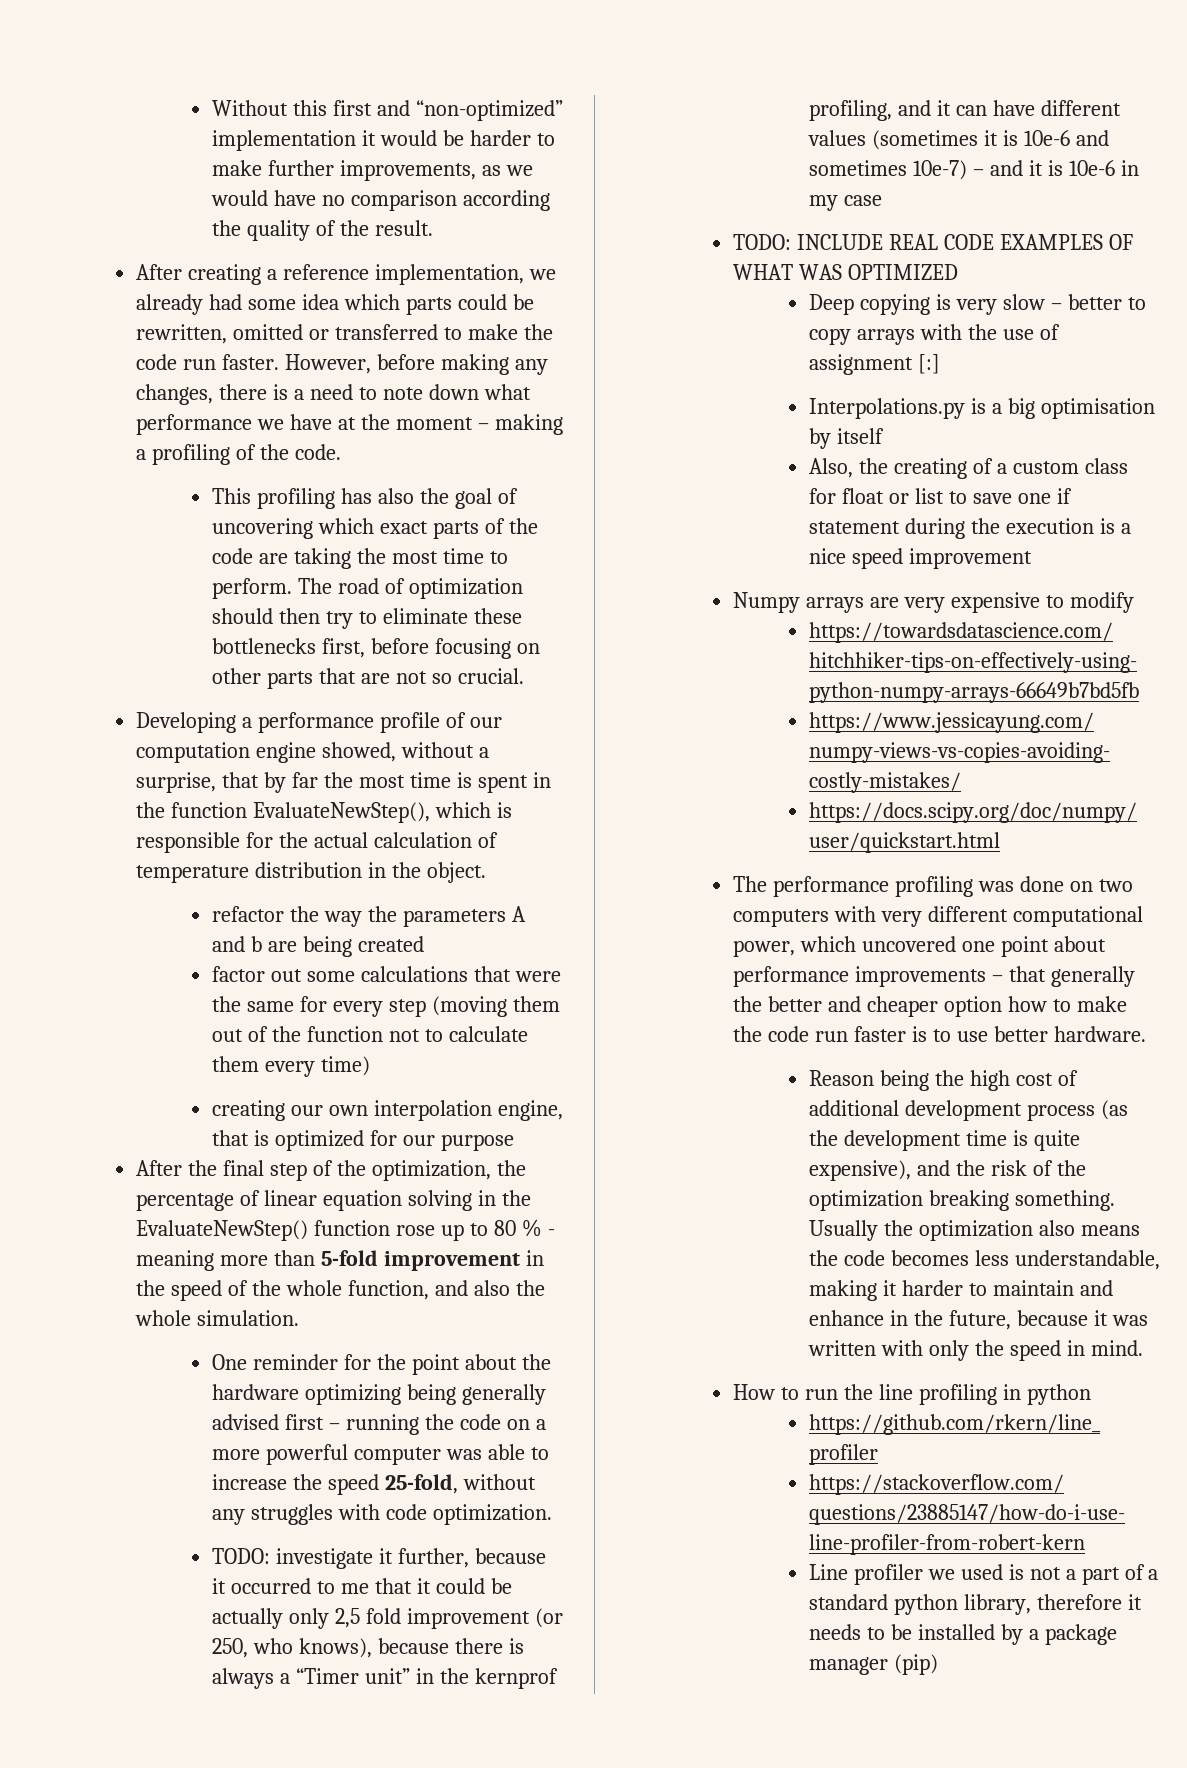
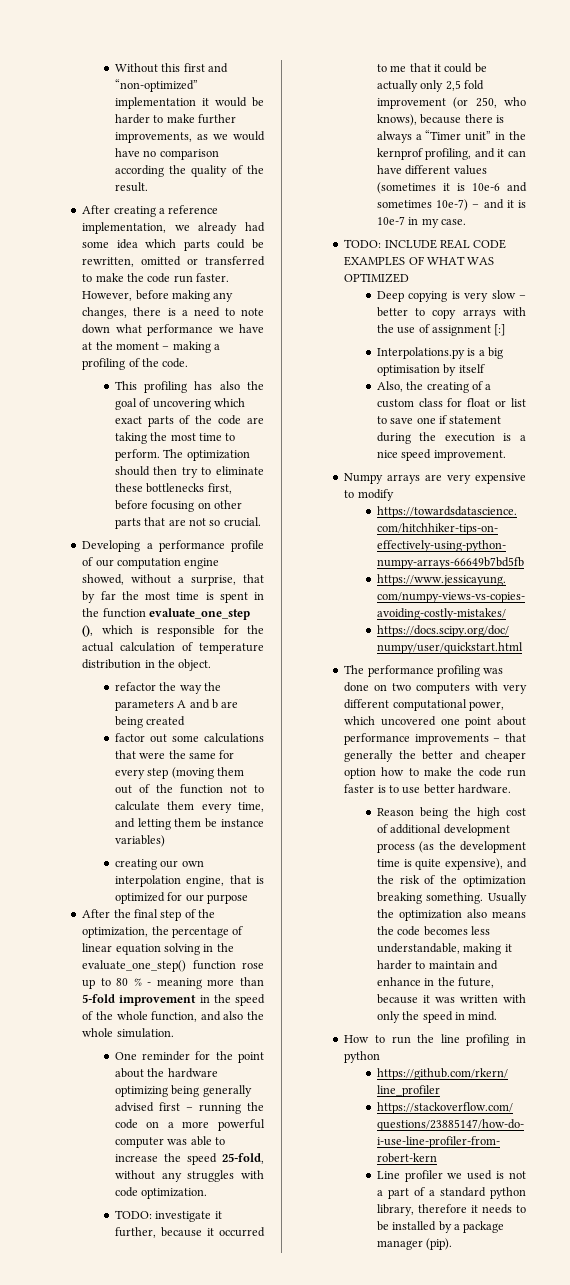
[337,578,405,594] road of -> (184, 453) none
[253,802,431,823] EvaluateNewStep(), -> [149,608,251,620] [82,625,94,637] evaluate_one_step (),
[320,1056,370,1076] time) -> [238,802,264,812] [114,818,265,830] [114,835,165,847] time, and letting them be instance variables)
[136,1220,309,1241] EvaluateNewStep() -> [82,960,187,972] evaluate_one_step()
[1068,160,1115,176] 10e-6 -> [376,216,405,225] 10e-7
[843,195,882,206] case -> [440,219,466,225] case.
[908,548,1032,569] improvement -> [433,450,506,461] improvement.
[893,1654,938,1675] (pip) -> [426,1238,453,1250] (pip).

